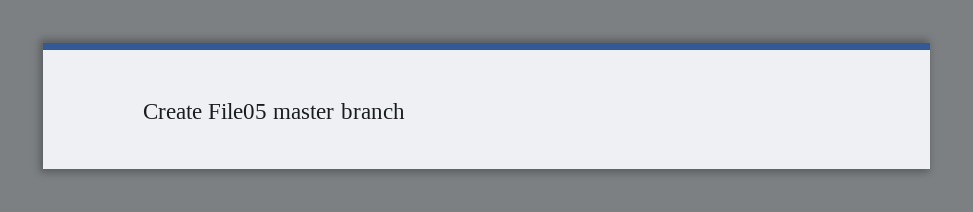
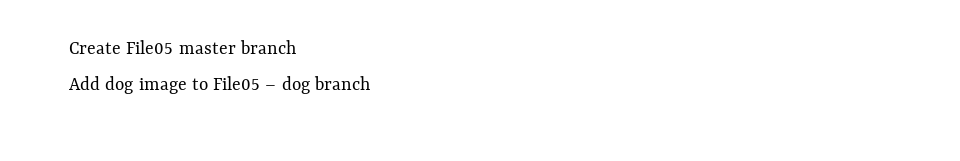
(405, 111) none -> [69,76,370,94] // Add dog image to File05 – dog branch

